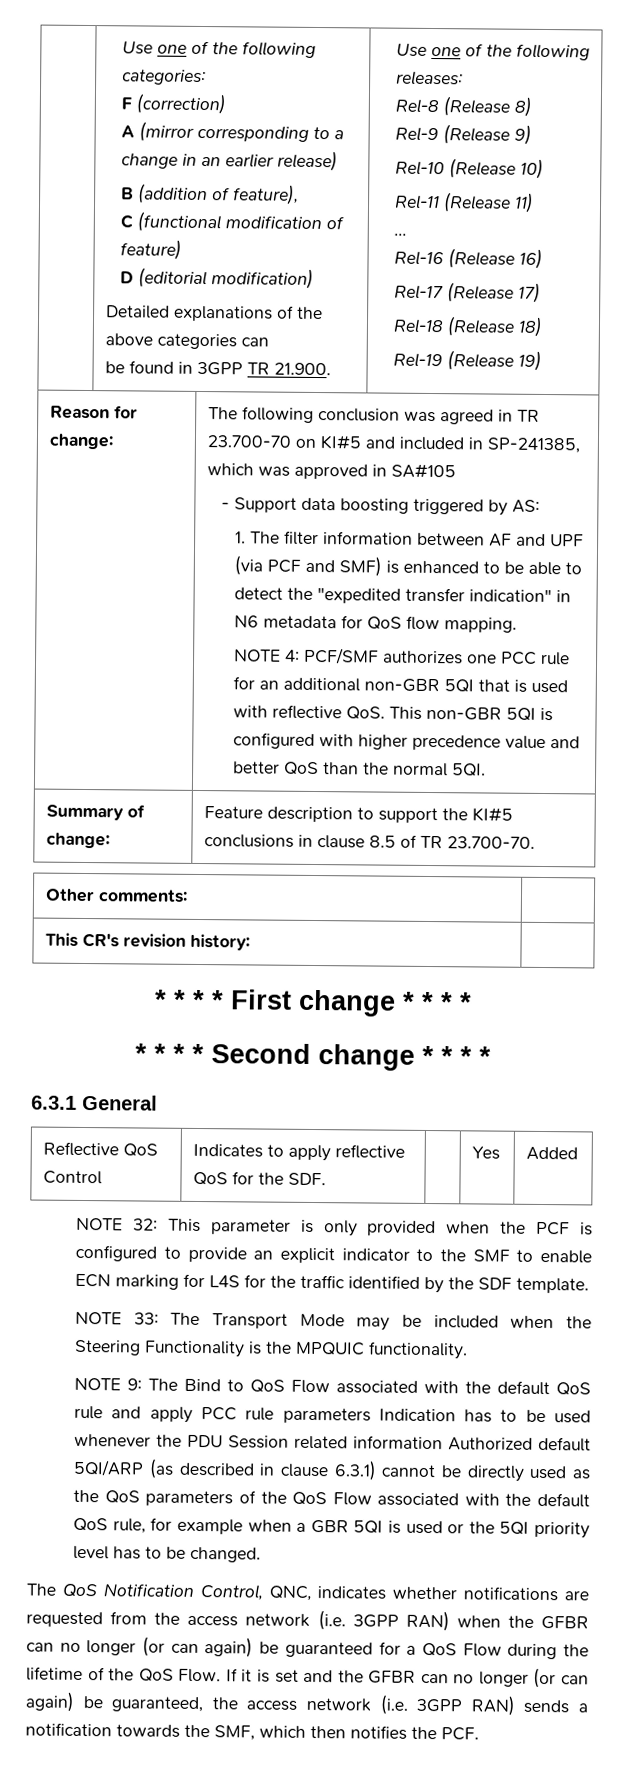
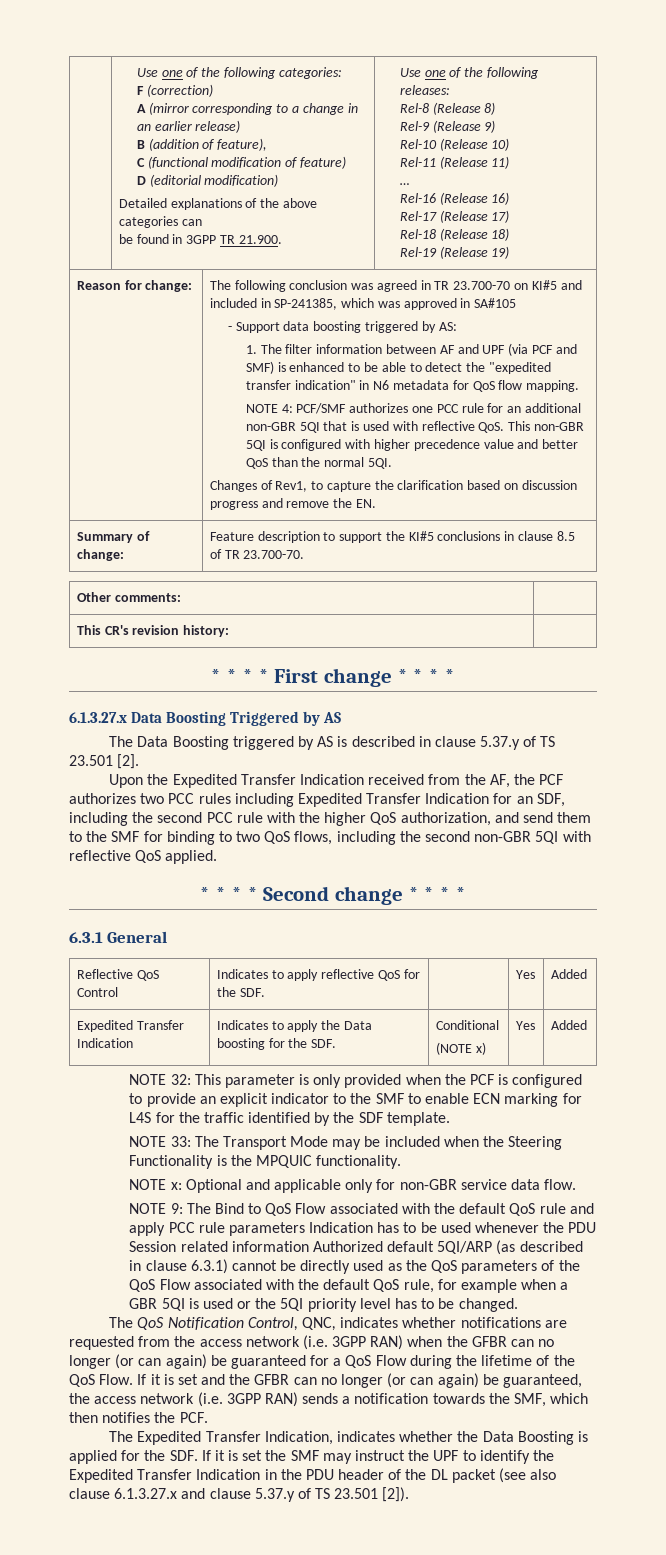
(486, 770) none -> [209,480,577,492] [209,498,376,510] // Changes of Rev1, to capture the clarification based on discussion progress and remove the EN.
(472, 1002) none -> [69,711,342,726] [109,736,556,750] [69,754,140,769] [109,774,564,788] [69,793,565,807] [69,812,592,826] [69,831,591,845] [69,850,218,864] // 6.1.3.27.x Data Boosting Triggered by AS // The Data Boosting triggered by AS is described in clause 5.37.y of TS 23.501 [2]. // Upon the Expedited Transfer Indication received from the AF, the PCF authorizes two PCC rules including Expedited Transfer Indication for an SDF, including the second PCC rule with the higher QoS authorization, and send them to the SMF for binding to two QoS flows, including the second non-GBR 5QI with reflective QoS applied.
(578, 1153) none -> [76,1020,184,1032] [76,1038,133,1048] [216,1020,372,1032] [216,1038,337,1050] [435,1020,499,1030] [435,1042,486,1055] [515,1021,535,1030] [550,1020,587,1030] // Expedited Transfer Indication | Indicates to apply the Data boosting for the SDF. | Conditional // (NOTE x) | Yes | Added
(469, 1350) none -> [129,1179,577,1193] // NOTE x: Optional and applicable only for non-GBR service data flow.
(479, 1734) none -> [109,1431,588,1445] [69,1450,554,1464] [69,1468,557,1483] [69,1487,410,1502] // The Expedited Transfer Indication, indicates whether the Data Boosting is applied for the SDF. If it is set the SMF may instruct the UPF to identify the Expedited Transfer Indication in the PDU header of the DL packet (see also clause 6.1.3.27.x and clause 5.37.y of TS 23.501 [2]).

